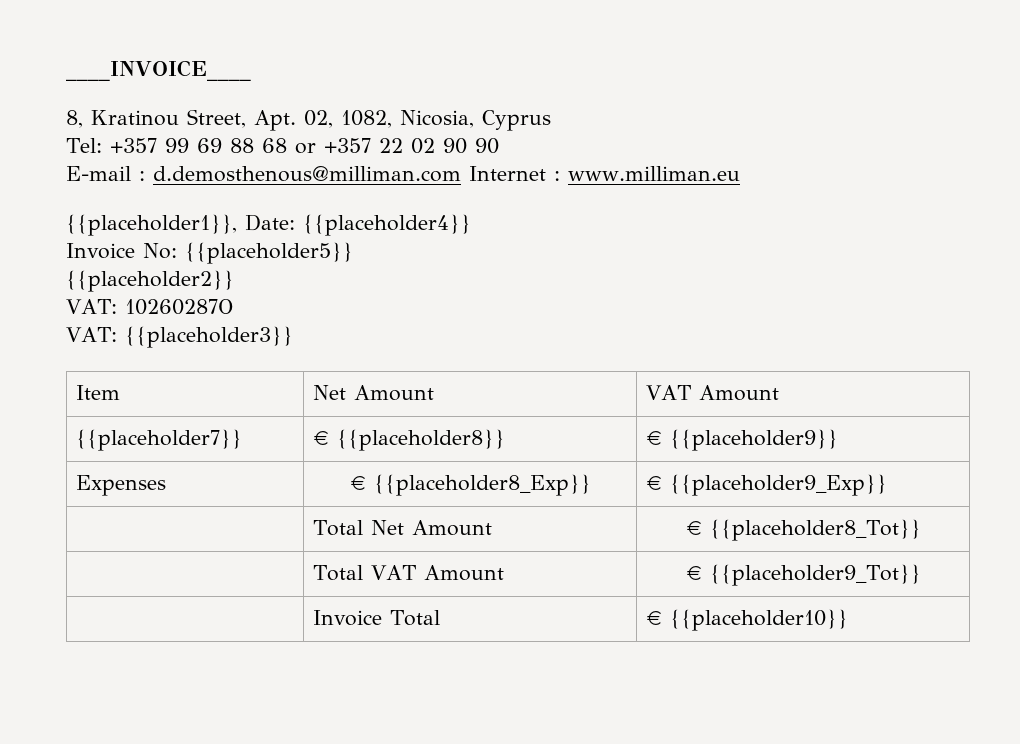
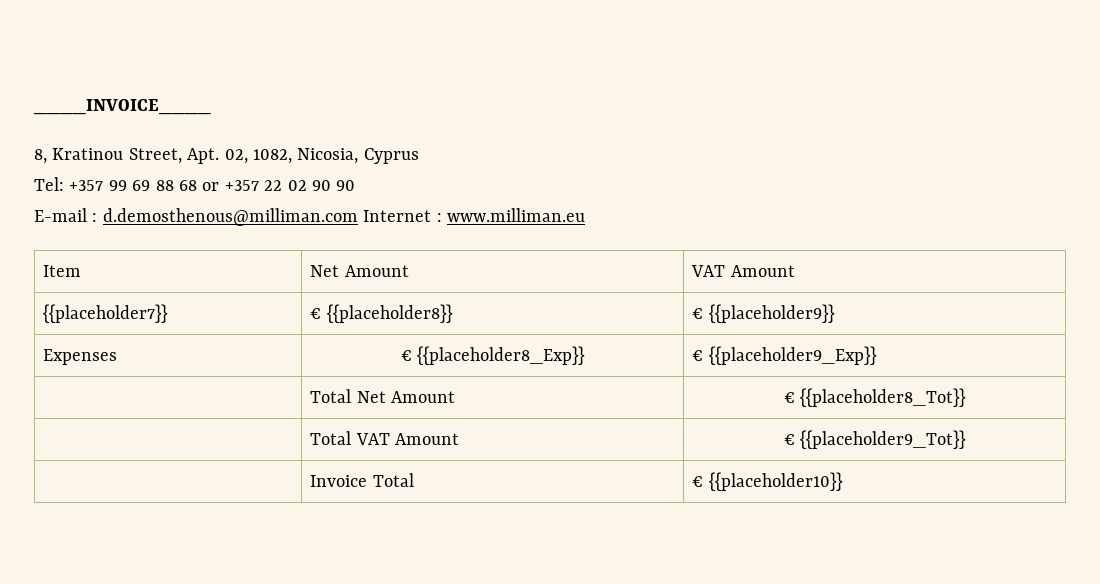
[66,214,471,236] [66,242,353,264] [66,270,234,292] [66,299,233,315] [66,326,293,348] // {{placeholder1}}, Date: {{placeholder4}} // Invoice No: {{placeholder5}} // {{placeholder2}} // VAT: 10260287O // VAT: {{placeholder3}} -> (585, 215) none

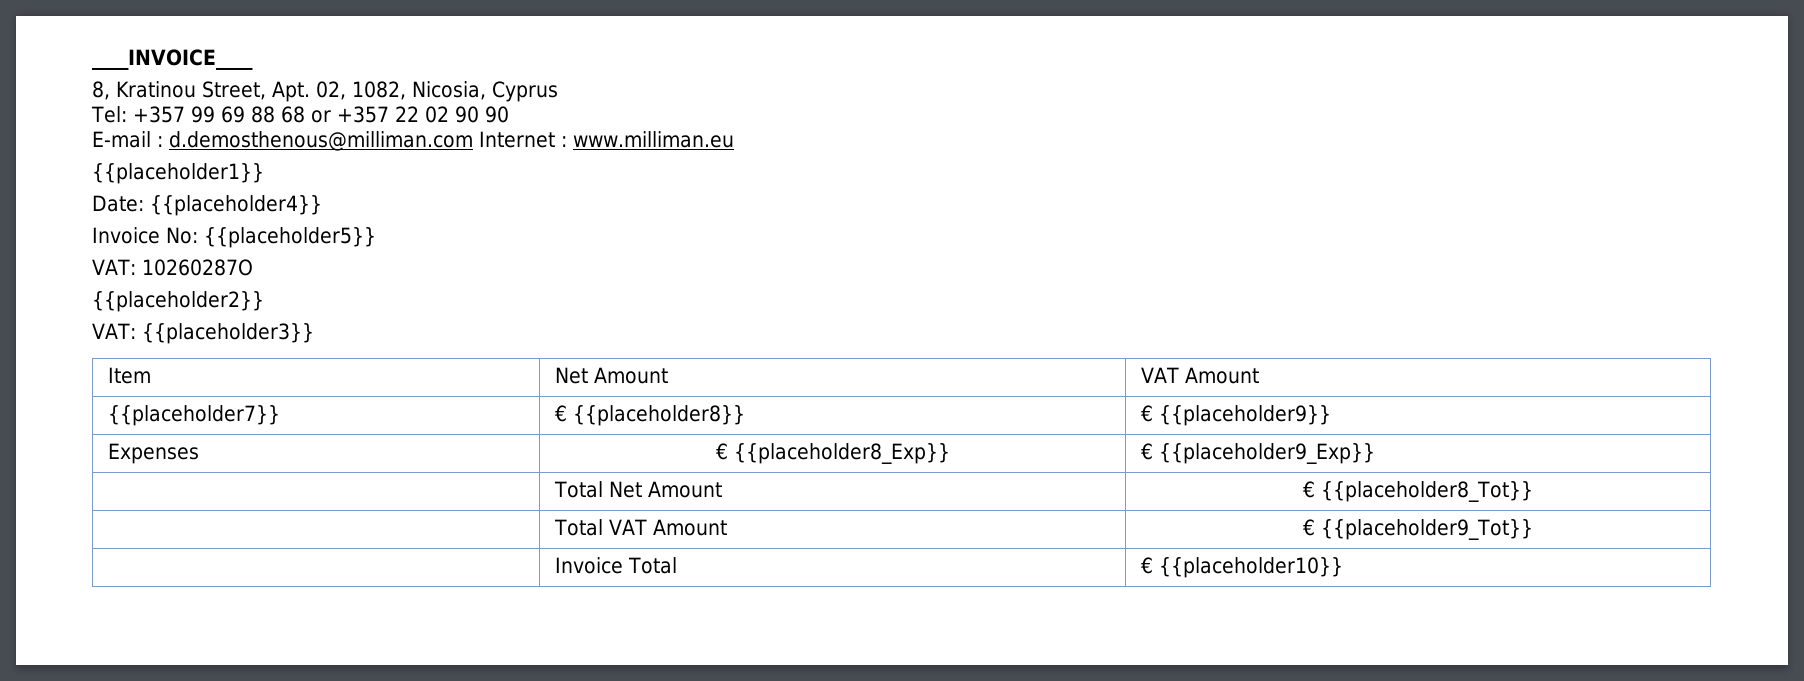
(585, 215) none -> [92,163,264,184] [92,195,322,216] [92,227,376,248] [92,259,253,276] [92,291,264,312] [92,323,314,344] // {{placeholder1}} // Date: {{placeholder4}} // Invoice No: {{placeholder5}} // VAT: 10260287O // {{placeholder2}} // VAT: {{placeholder3}}

